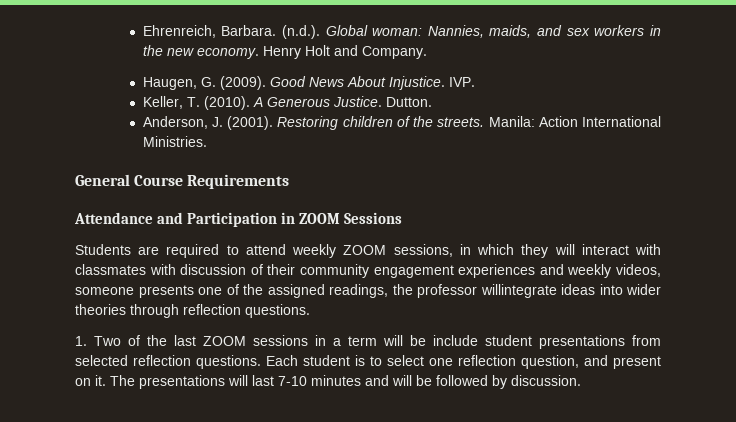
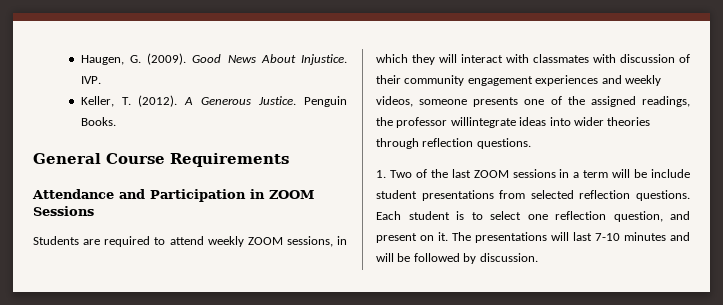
[142,25,661,39] [142,45,427,59] Ehrenreich, Barbara. (n.d.). Global woman: Nannies, maids, and sex workers in the new economy. Henry Holt and Company. // -> (80, 60) none
[203,96,250,110] (2010). -> [138,95,178,107] (2012).
[385,97,432,107] [142,116,661,130] [142,136,207,147] Dutton. // Anderson, J. (2001). Restoring children of the streets. Manila: Action International Ministries. -> [304,96,347,107] [80,117,116,126] Penguin Books.

